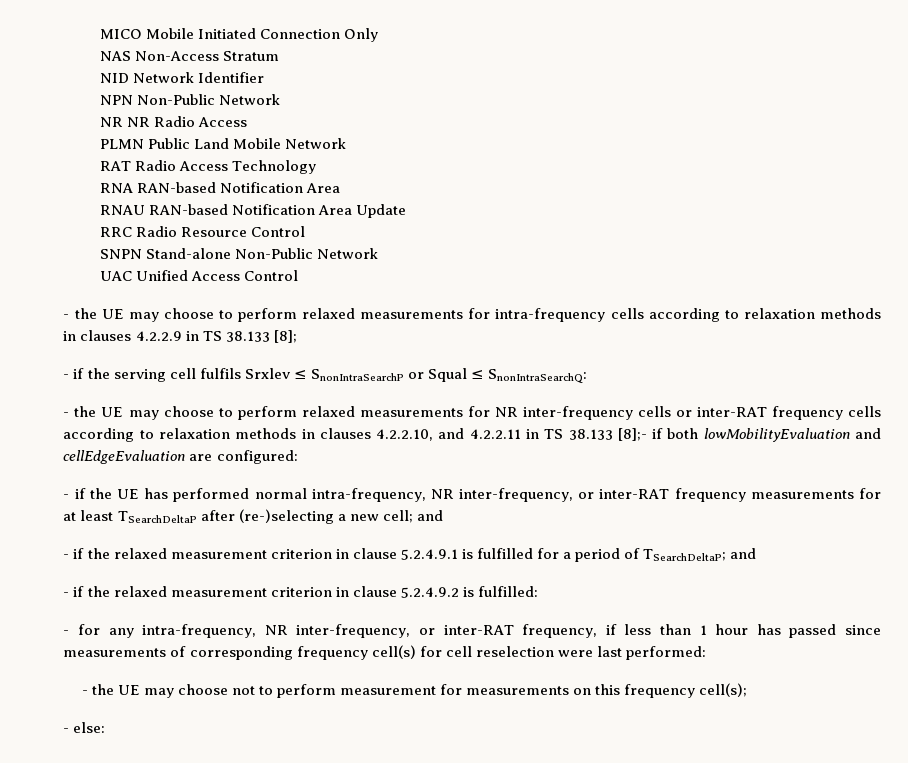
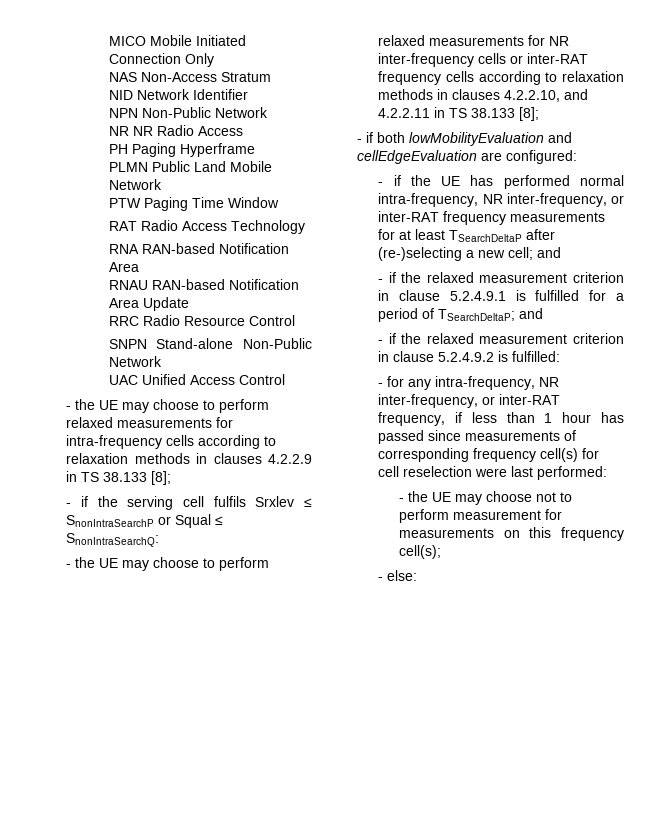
(247, 122) none -> [108,143,255,157] // PH Paging Hyperframe
(347, 143) none -> [108,197,279,211] // PTW Paging Time Window
[617,428,647,441] [8];- -> [519,107,540,121] [357,139,363,143] [8]; // -

